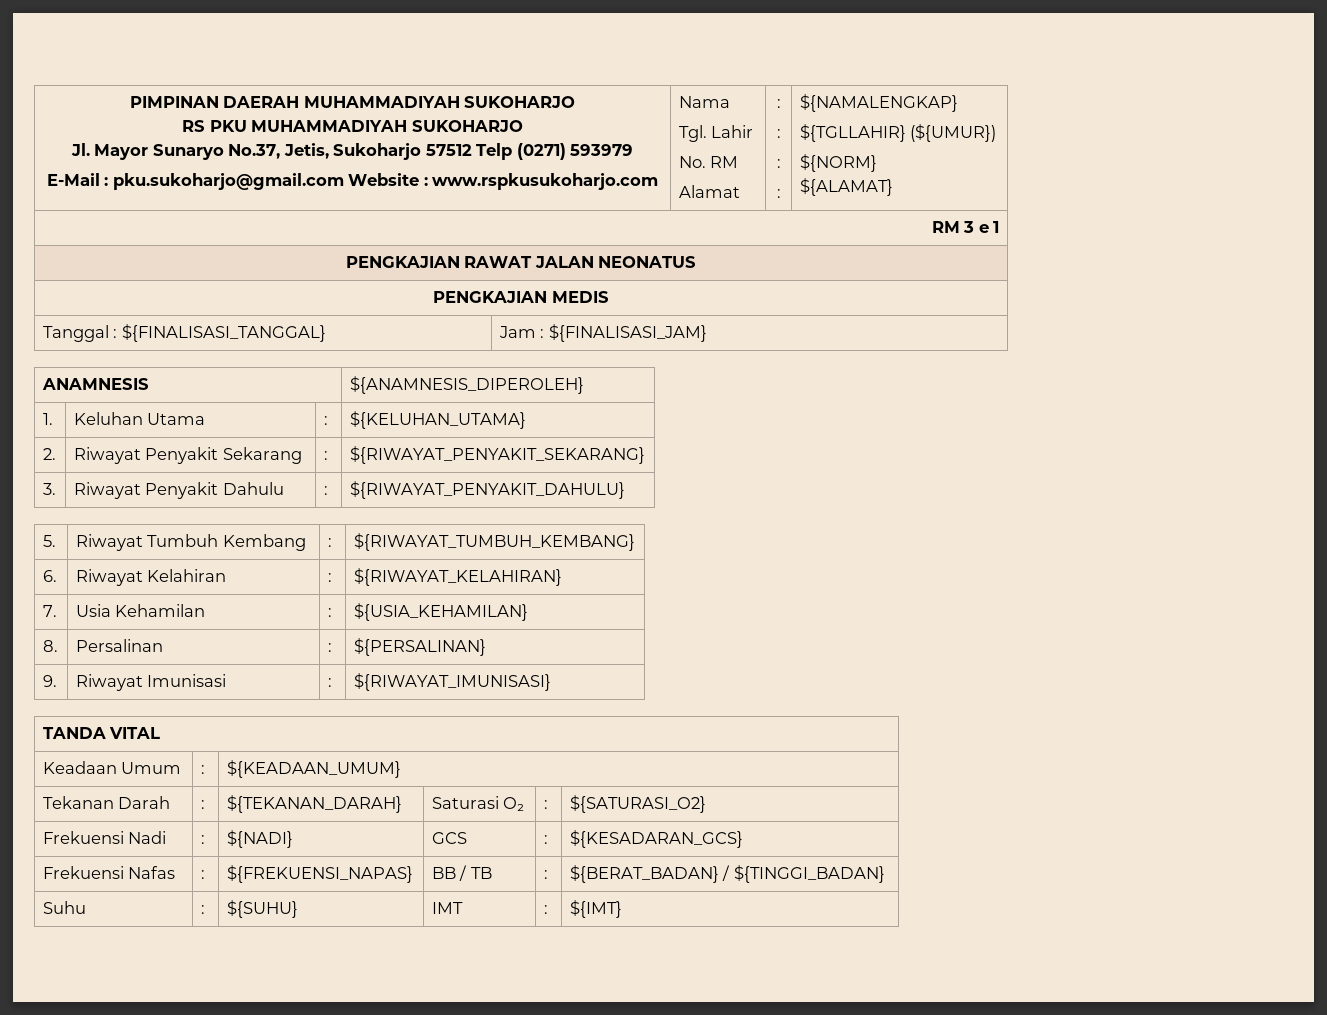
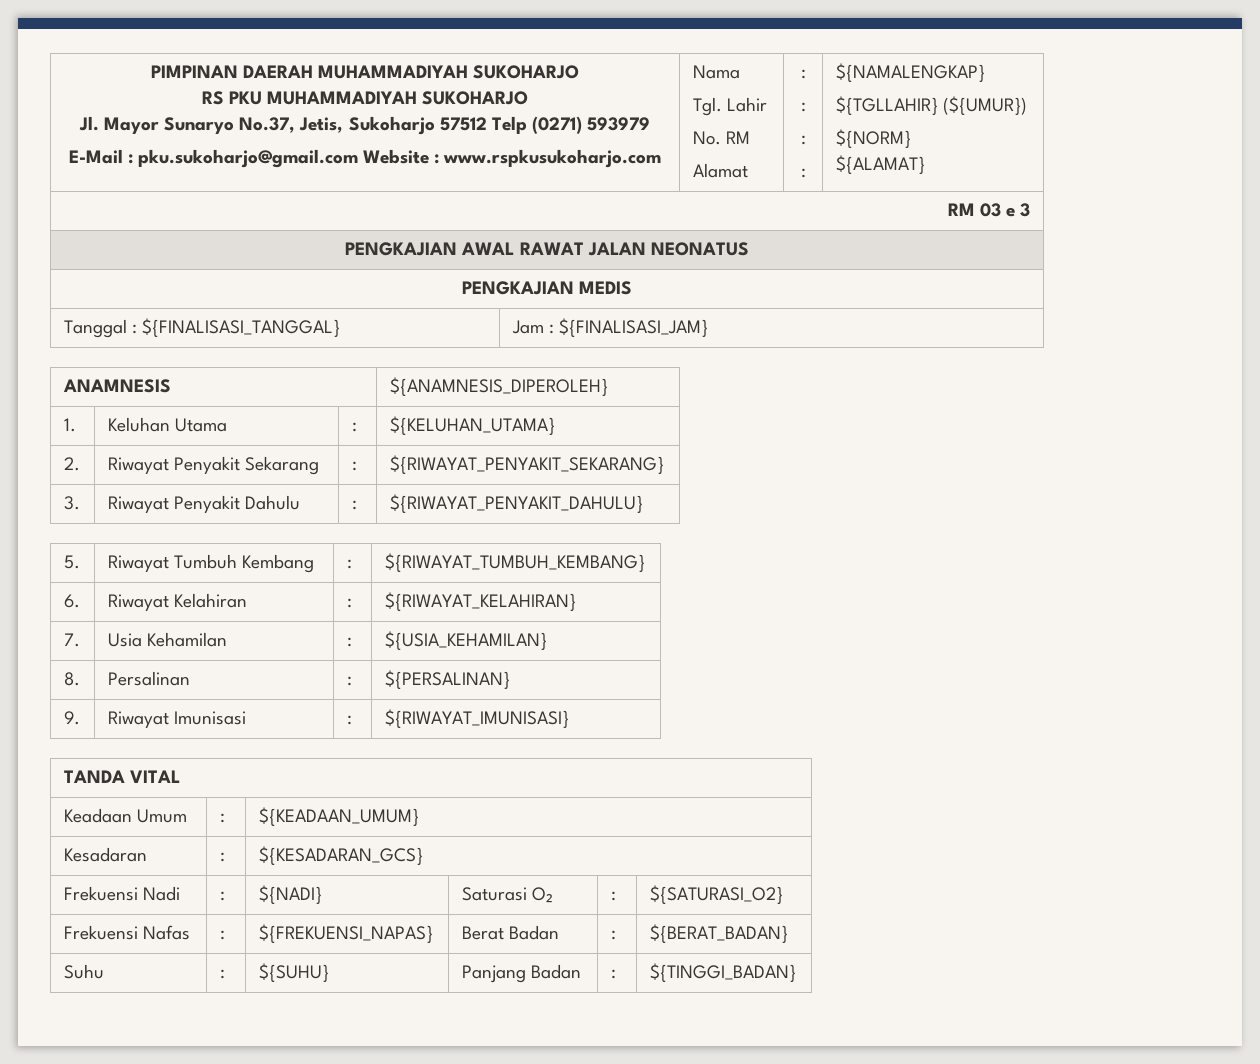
(960, 227) none -> [979,203,1015,217] 03 e
[978,221,1000,233] [345,256,460,268] e 1 // PENGKAJIAN -> [345,242,515,256] // PENGKAJIAN AWAL
[42,796,171,809] [200,800,205,809] [226,795,402,813] Tekanan Darah | : | ${TEKANAN_DARAH} -> [63,847,147,862] [219,852,225,862] [258,846,423,865] [63,886,181,901] [219,891,225,901] [258,885,322,904] Kesadaran | : | ${KESADARAN_GCS} // Frekuensi Nadi | : | ${NADI}
[42,831,167,844] [200,835,205,844] [226,830,293,848] [431,832,467,844] [543,835,548,844] [569,830,743,848] // Frekuensi Nadi | : | ${NADI} | GCS | : | ${KESADARAN_GCS} -> (783, 894) none
[431,865,492,881] BB / TB -> [461,925,560,940] Berat Badan
[722,865,885,883] / ${TINGGI_BADAN} -> (788, 933) none
[431,902,463,914] [543,905,548,914] [569,900,622,918] IMT | : | ${IMT} -> [461,964,582,983] [610,969,616,979] [649,963,796,982] Panjang Badan | : | ${TINGGI_BADAN}

